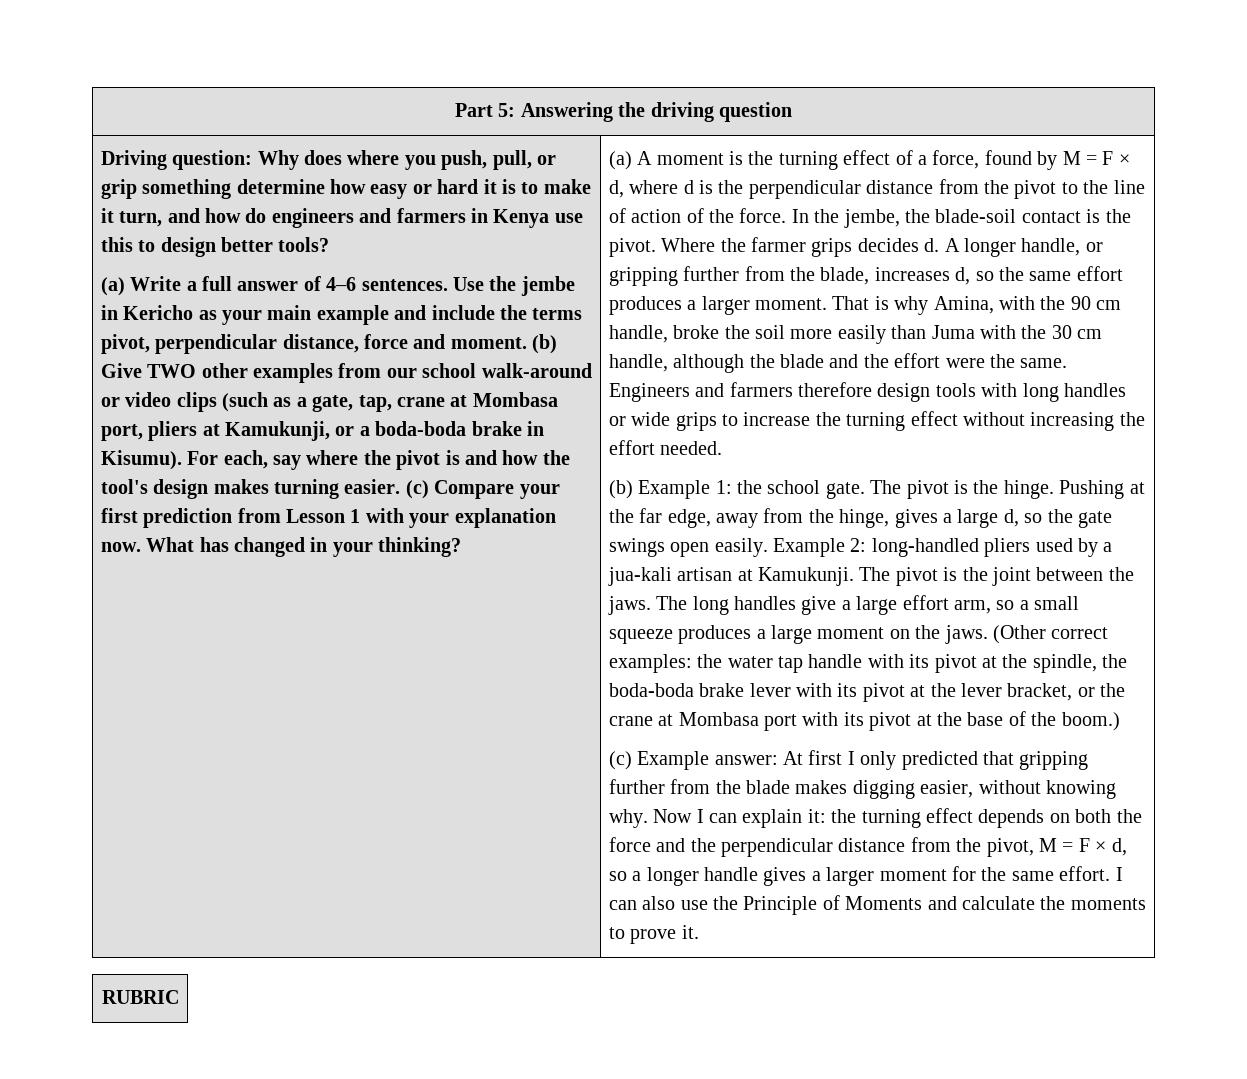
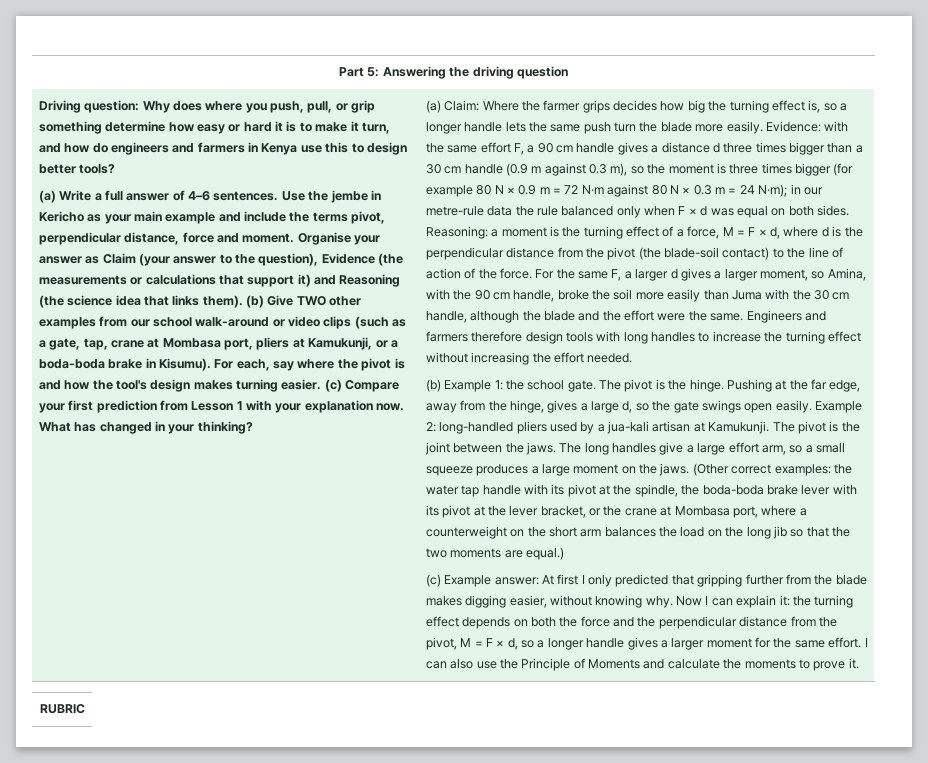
(527, 343) none -> [297,232,381,245] [38,253,404,266] [38,274,401,287] [38,295,243,308] Organise your answer as Claim (your answer to the question), Evidence (the measurements or calculations that support it) and Reasoning (the science idea that links them).
[637,151,653,165] A -> [444,100,848,113] [425,121,849,134] [425,142,863,155] [425,163,854,176] [425,184,823,197] [425,205,850,218] [425,226,499,239] Claim: Where the farmer grips decides how big the turning effect is, so a longer handle lets the same push turn the blade more easily. Evidence: with the same effort F, a 90 cm handle gives a distance d three times bigger than a 30 cm handle (0.9 m against 0.3 m), so the moment is three times bigger (for example 80 N × 0.9 m = 72 N·m against 80 N × 0.3 m = 24 N·m); in our metre-rule data the rule balanced only when F × d was equal on both sides. Reasoning: a
[984,150,1058,170] found by -> (720, 232) none
(1057, 189) none -> [638,247,770,260] (the blade-soil contact)
[791,209,1131,228] [608,237,1103,257] [608,266,1123,286] [608,296,929,315] In the jembe, the blade-soil contact is the pivot. Where the farmer grips decides d. A longer handle, or gripping further from the blade, increases d, so the same effort produces a larger moment. That is why -> [535,268,825,281] For the same F, a larger d gives a larger moment, so
[608,412,717,431] or wide grips -> (696, 337) none
[763,711,1120,731] port with its pivot at the base of the boom.) -> [732,506,807,518] [425,526,851,539] [425,547,564,560] port, where a counterweight on the short arm balances the load on the long jib so that the two moments are equal.)

